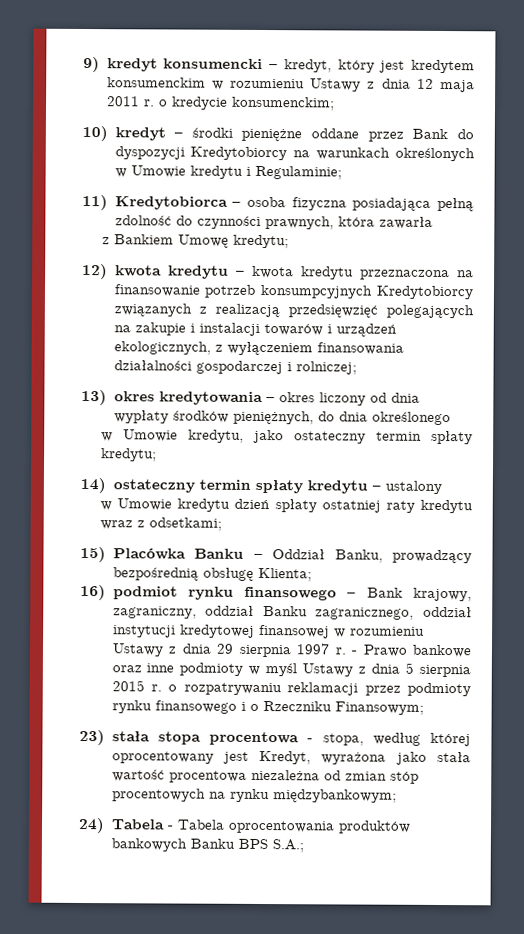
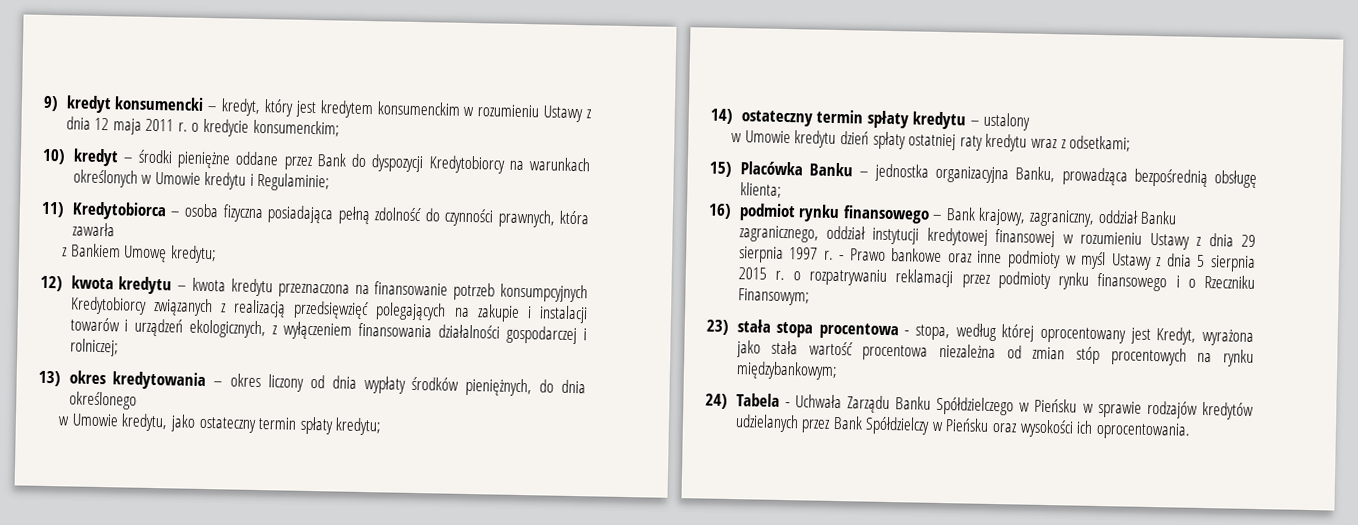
[272,549,472,564] Oddział Banku, prowadzący -> [874,163,1128,186] jednostka organizacyjna Banku, prowadząca
[257,567,312,582] Klienta; -> [739,182,782,198] klienta;
[176,819,411,834] [110,838,304,853] Tabela oprocentowania produktów bankowych Banku BPS S.A.; -> [794,394,1254,420] [734,414,1191,440] Uchwała Zarządu Banku Spółdzielczego w Pieńsku w sprawie rodzajów kredytów udzielanych przez Bank Spółdzielczy w Pieńsku oraz wysokości ich oprocentowania.

